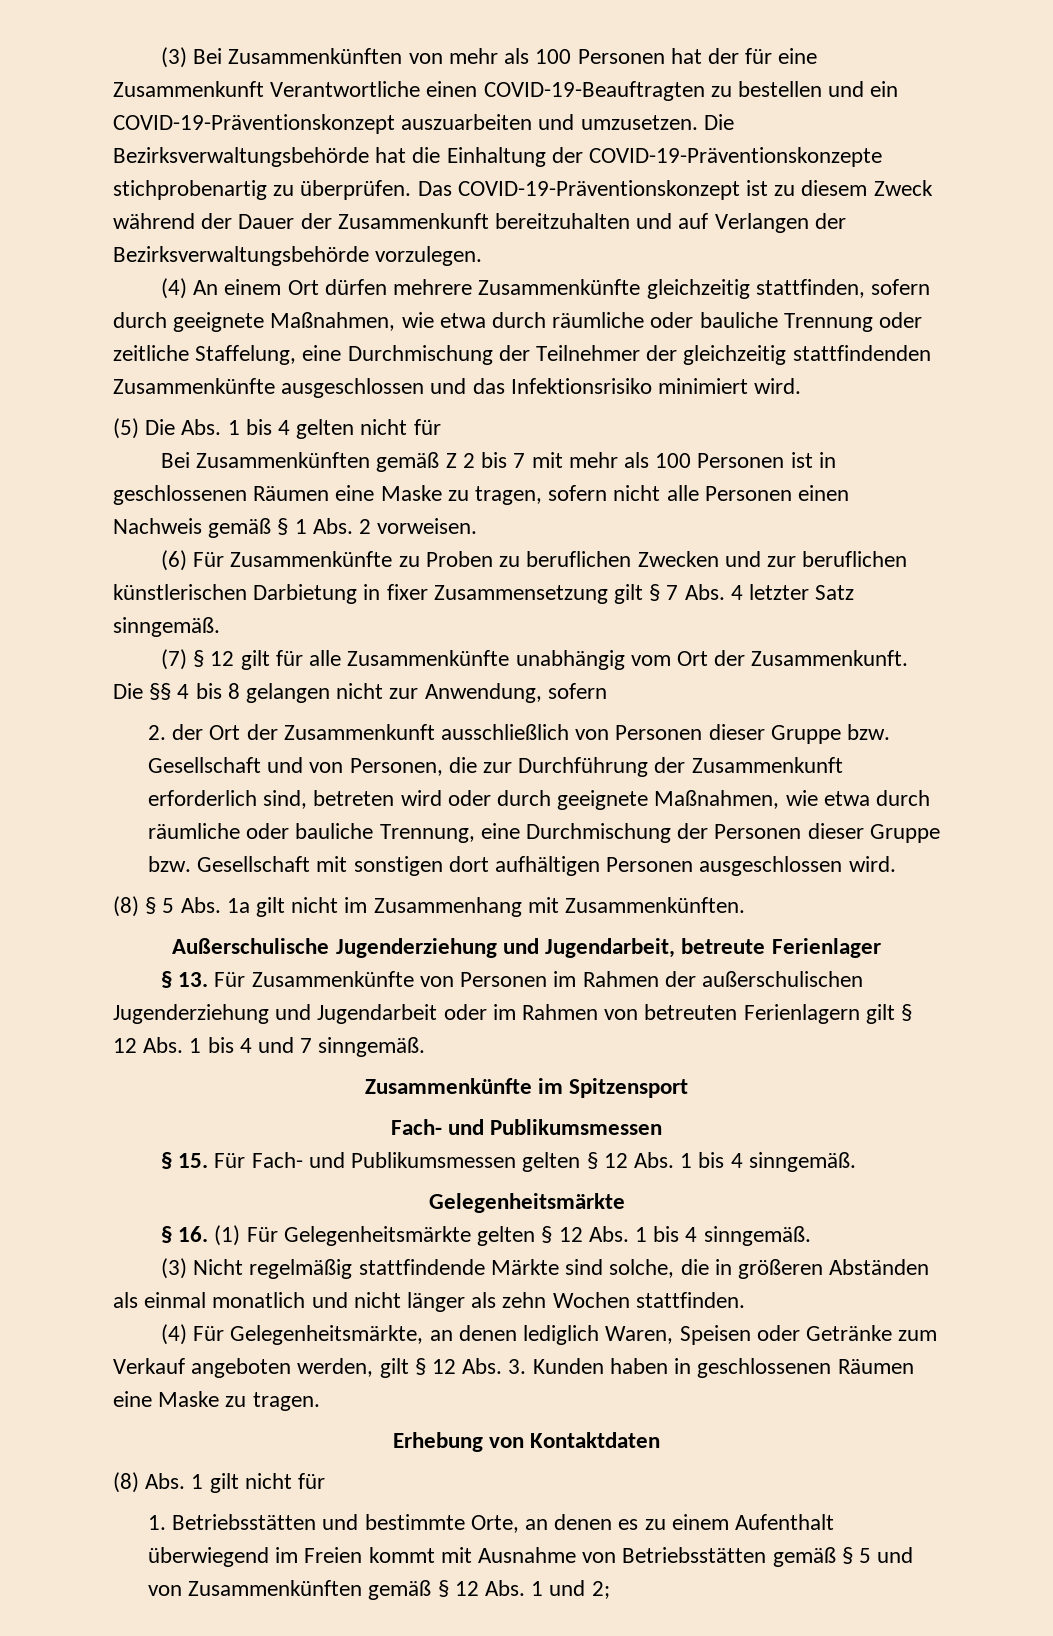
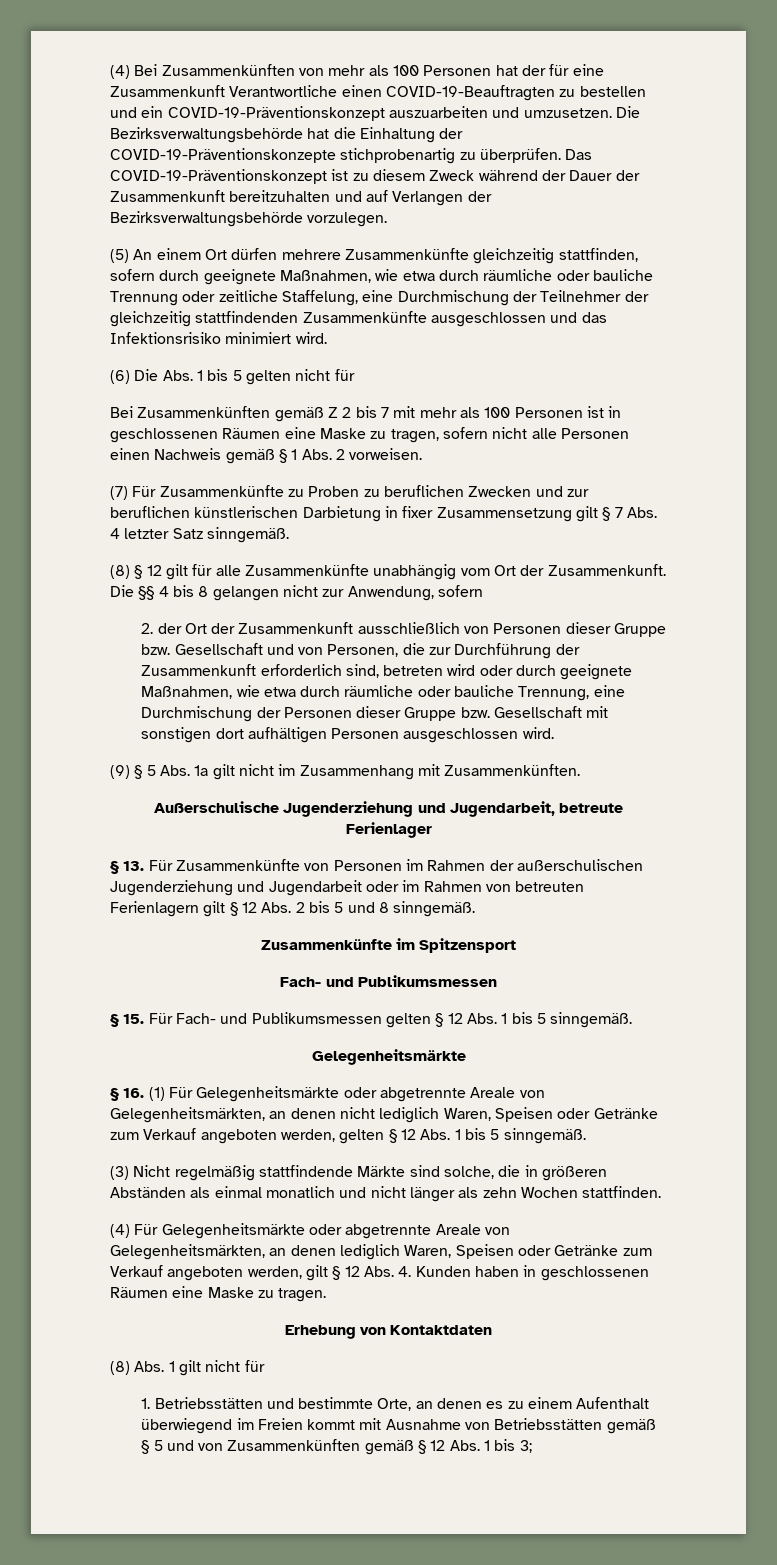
[161,47,188,68] (3) -> [110,65,130,79] (4)
[161,278,188,299] (4) -> [110,249,129,263] (5)
[113,418,139,439] (5) -> [110,370,130,384] (6)
[278,420,291,435] 4 -> [232,370,242,381] 5
[161,550,188,571] (6) -> [110,486,128,500] (7)
[161,649,188,670] (7) -> [110,565,130,579] (8)
[113,896,139,917] (8) -> [110,765,130,779] (9)
[189,1037,313,1053] 1 bis 4 und 7 -> [295,901,389,913] 2 bis 5 und 8
[730,1153,743,1168] 4 -> [536,1013,546,1024] 5
[477,1226,698,1246] gelten § 12 Abs. 1 bis 4 -> [343,1087,545,1102] [110,1107,658,1123] [110,1128,500,1144] oder abgetrennte Areale von Gelegenheitsmärkten, an denen nicht lediglich Waren, Speisen oder Getränke zum Verkauf angeboten werden, gelten § 12 Abs. 1 bis 5
[230,1325,424,1345] Gelegenheitsmärkte, -> [161,1223,510,1239] [110,1244,265,1260] Gelegenheitsmärkte oder abgetrennte Areale von Gelegenheitsmärkten,
[508,1359,527,1374] 3. -> [398,1266,412,1277] 4.
[549,1580,610,1599] und 2; -> [494,1439,532,1453] bis 3;

